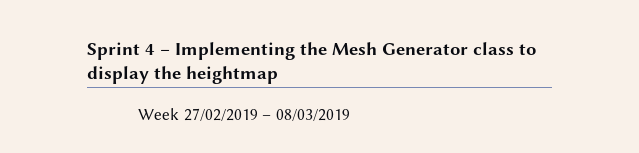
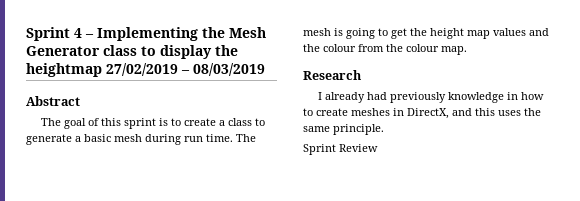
[138,108,180,120] // Week -> (102, 70) none
(350, 115) none -> [26,96,80,106] [40,118,265,129] [26,134,256,145] [303,28,549,39] [303,44,467,55] [303,70,362,80] [317,92,544,103] [303,108,541,119] [303,124,384,135] [303,144,378,155] // Abstract // The goal of this sprint is to create a class to generate a basic mesh during run time. The mesh is going to get the height map values and the colour from the colour map. // Research // I already had previously knowledge in how to create meshes in DirectX, and this uses the same principle. // Sprint Review

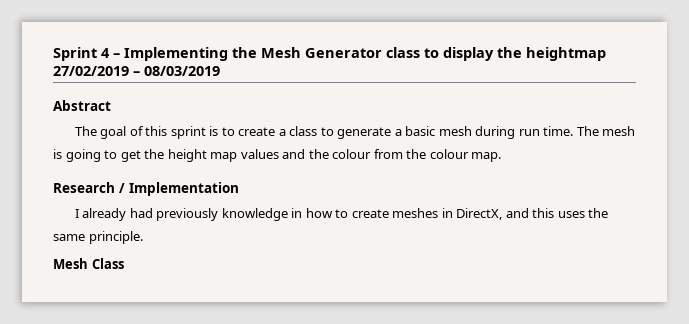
(362, 75) none -> [119,182,239,196] / Implementation
[303,144,378,155] Sprint Review -> [53,258,124,269] Mesh Class

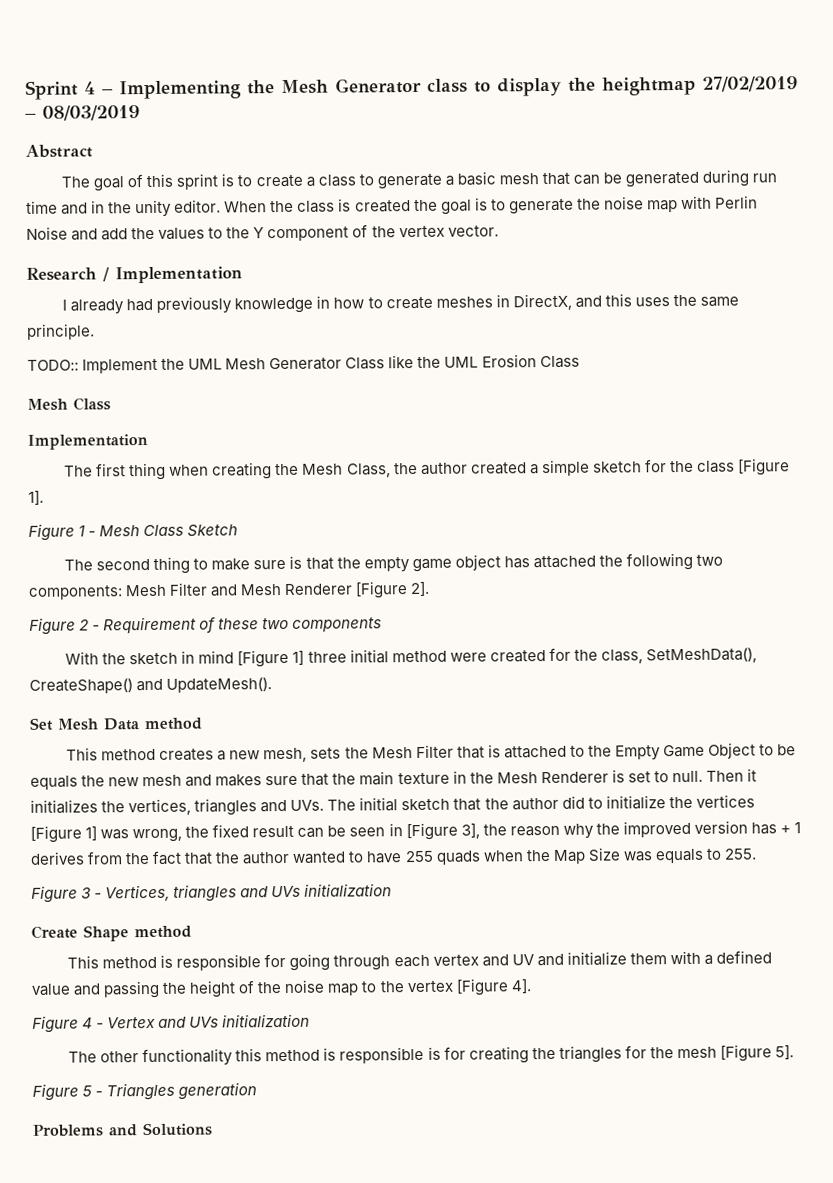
[475,126,636,139] [53,149,502,162] during run time. The mesh is going to get the height map values and the colour from the colour map. -> [541,169,778,188] [26,195,758,218] [26,224,499,242] that can be generated during run time and in the unity editor. When the class is created the goal is to generate the noise map with Perlin Noise and add the values to the Y component of the vertex vector.
[53,258,124,269] Mesh Class -> [27,354,580,374] [27,397,111,411] [27,434,148,450] [64,458,791,481] [28,490,44,505] [28,523,239,541] [64,552,723,574] [28,581,431,600] [29,616,383,635] [65,647,757,668] [29,677,273,694] [29,717,203,731] [66,742,797,763] [30,768,757,790] [30,794,755,816] [30,820,802,843] [30,847,757,865] [31,883,393,903] [31,925,192,942] [67,950,772,971] [31,978,532,999] [32,1013,311,1033] [68,1044,794,1067] [32,1082,258,1101] [32,1122,213,1137] TODO:: Implement the UML Mesh Generator Class like the UML Erosion Class // Mesh Class // Implementation // The first thing when creating the Mesh Class, the author created a simple sketch for the class [Figure 1]. // Figure 1 - Mesh Class Sketch // The second thing to make sure is that the empty game object has attached the following two components: Mesh Filter and Mesh Renderer [Figure 2]. // Figure 2 - Requirement of these two components // With the sketch in mind [Figure 1] three initial method were created for the class, SetMeshData(), CreateShape() and UpdateMesh(). // Set Mesh Data method // This method creates a new mesh, sets the Mesh Filter that is attached to the Empty Game Object to be equals the new mesh and makes sure that the main texture in the Mesh Renderer is set to null. Then it initializes the vertices, triangles and UVs. The initial sketch that the author did to initialize the vertices [Figure 1] was wrong, the fixed result can be seen in [Figure 3], the reason why the improved version has + 1 derives from the fact that the author wanted to have 255 quads when the Map Size was equals to 255. // Figure 3 - Vertices, triangles and UVs initialization // Create Shape method // This method is responsible for going through each vertex and UV and initialize them with a defined value and passing the height of the noise map to the vertex [Figure 4]. // Figure 4 - Vertex and UVs initialization // The other functionality this method is responsible is for creating the triangles for the mesh [Figure 5]. // Figure 5 - Triangles generation // Problems and Solutions

